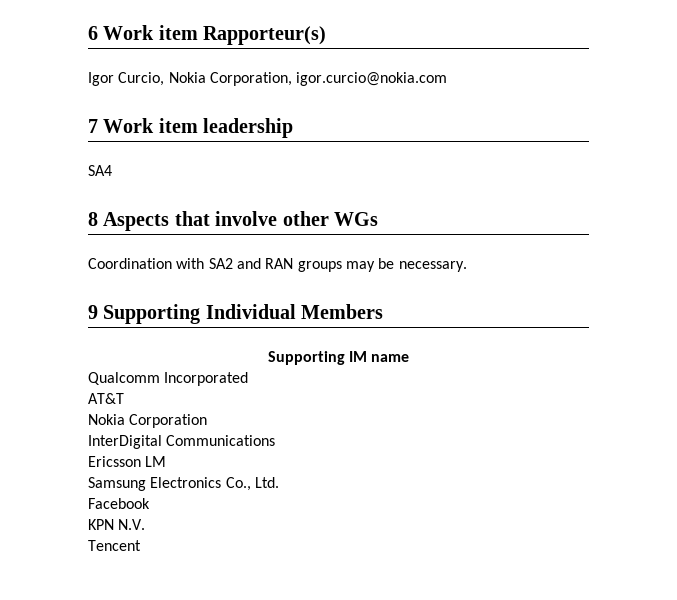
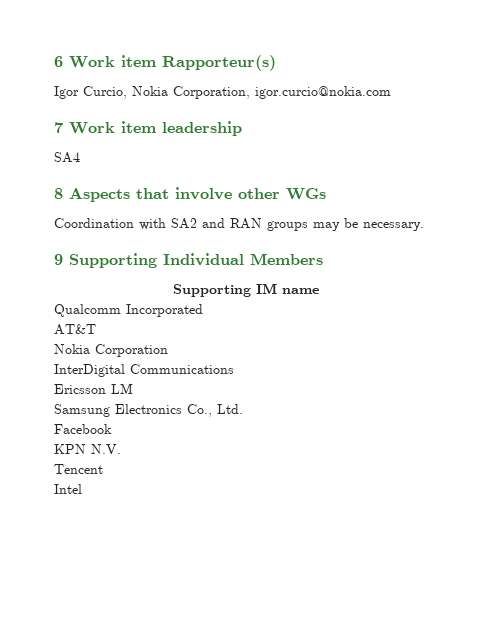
(141, 545) none -> [54,484,82,494] // Intel

